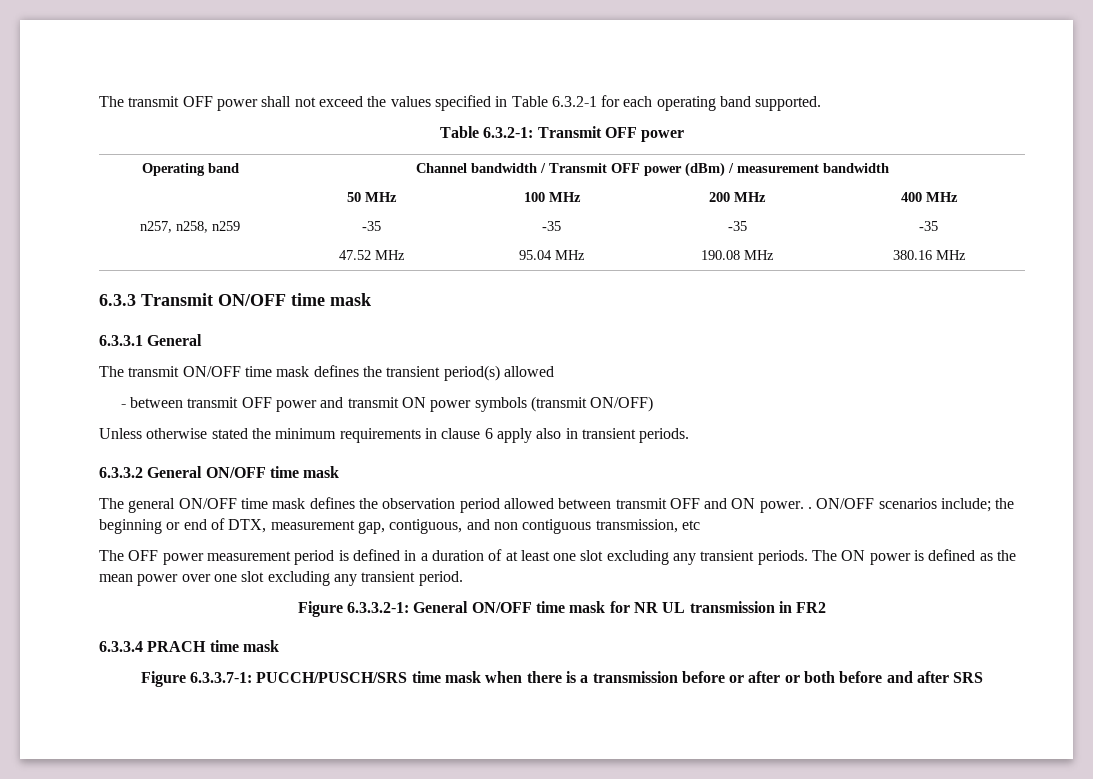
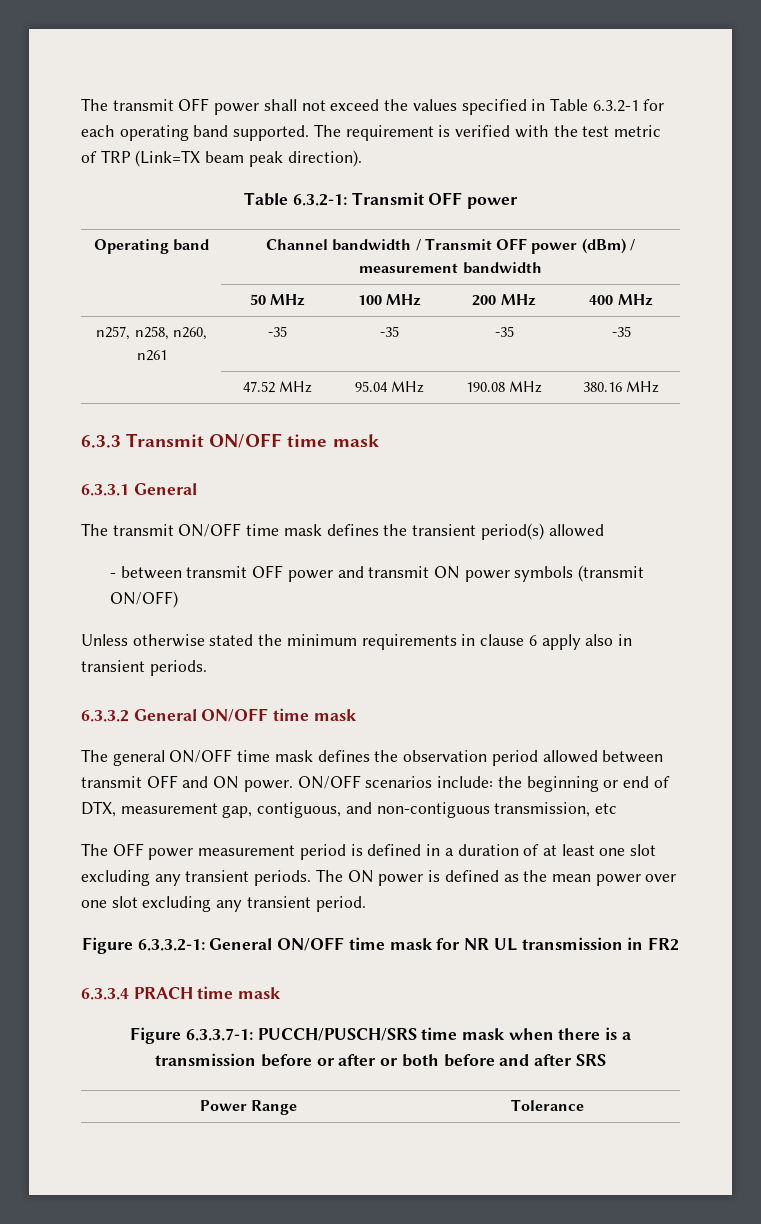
(822, 103) none -> [313,124,661,141] [81,150,362,167] The requirement is verified with the test metric of TRP (Link=TX beam peak direction).
[212,221,240,231] n259 -> [172,327,207,340] [136,350,167,361] n260, n261
[808,507,813,509] . -> (293, 786) none
[941,498,992,512] include; -> [437,776,494,788] include:
[493,519,592,534] non contiguous -> [376,802,490,818] non-contiguous
(984, 677) none -> [199,1100,298,1115] [511,1099,584,1111] // Power Range | Tolerance

